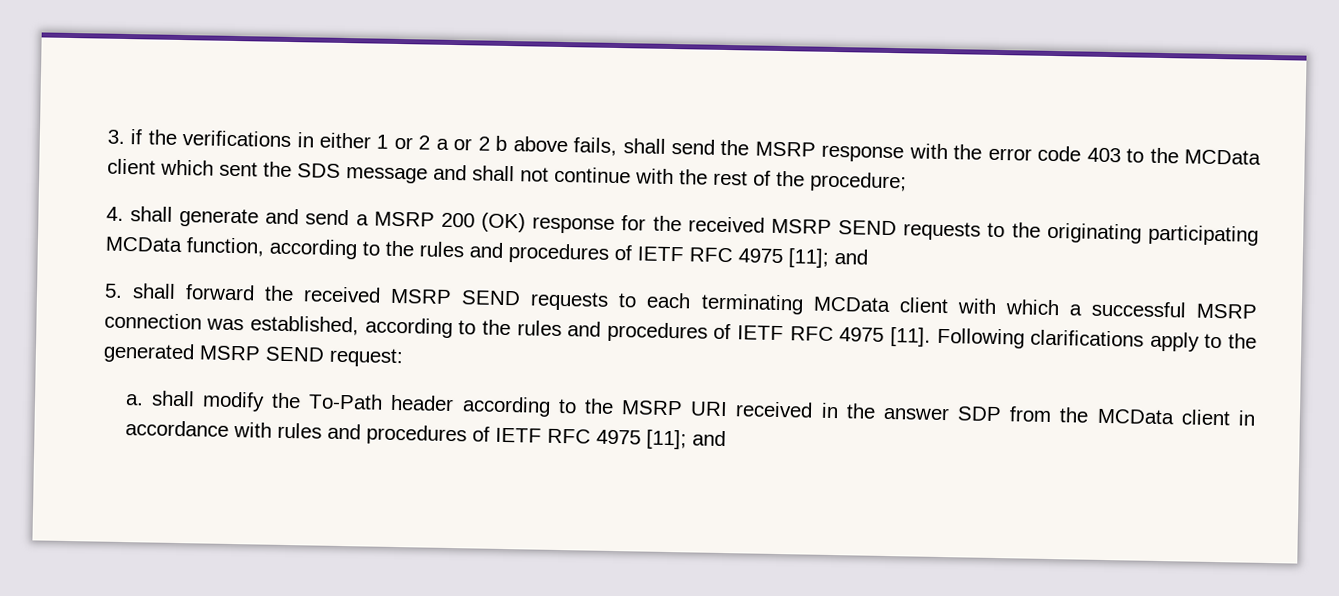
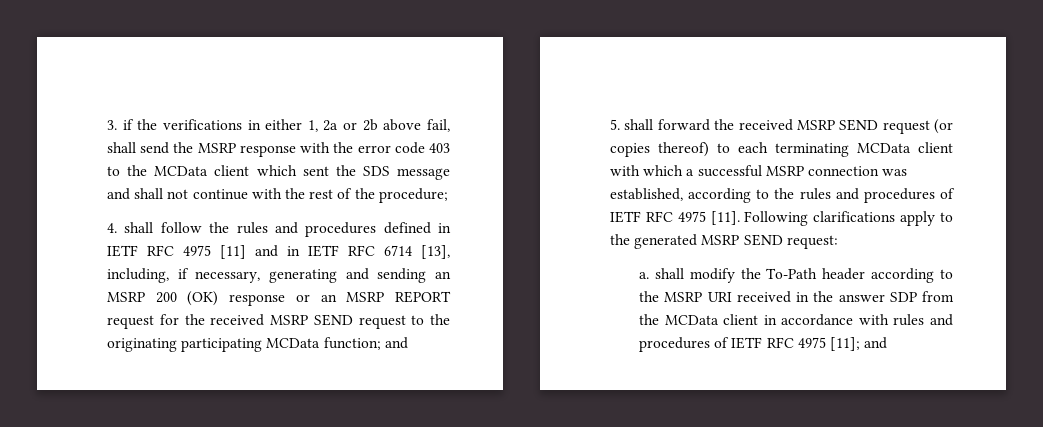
[376,134,618,157] 1 or 2 a or 2 b above fails, -> [307,119,450,132] 1, 2a or 2b above fail,
[179,208,616,234] generate and send a MSRP 200 (OK) response -> [160,222,451,237] [107,245,450,259] [107,268,451,283] [107,291,451,306] [107,315,155,329] follow the rules and procedures defined in IETF RFC 4975 [11] and in IETF RFC 6714 [13], including, if necessary, generating and sending an MSRP 200 (OK) response or an MSRP REPORT request
[903,221,982,241] requests -> [358,315,406,329] request
[185,237,829,268] function, according to the rules and procedures of IETF RFC 4975 [11]; -> [323,337,381,350] function;
[530,291,610,311] requests -> [882,119,953,134] [610,142,710,157] request (or copies thereof)

